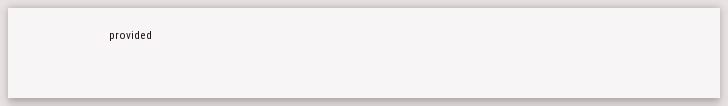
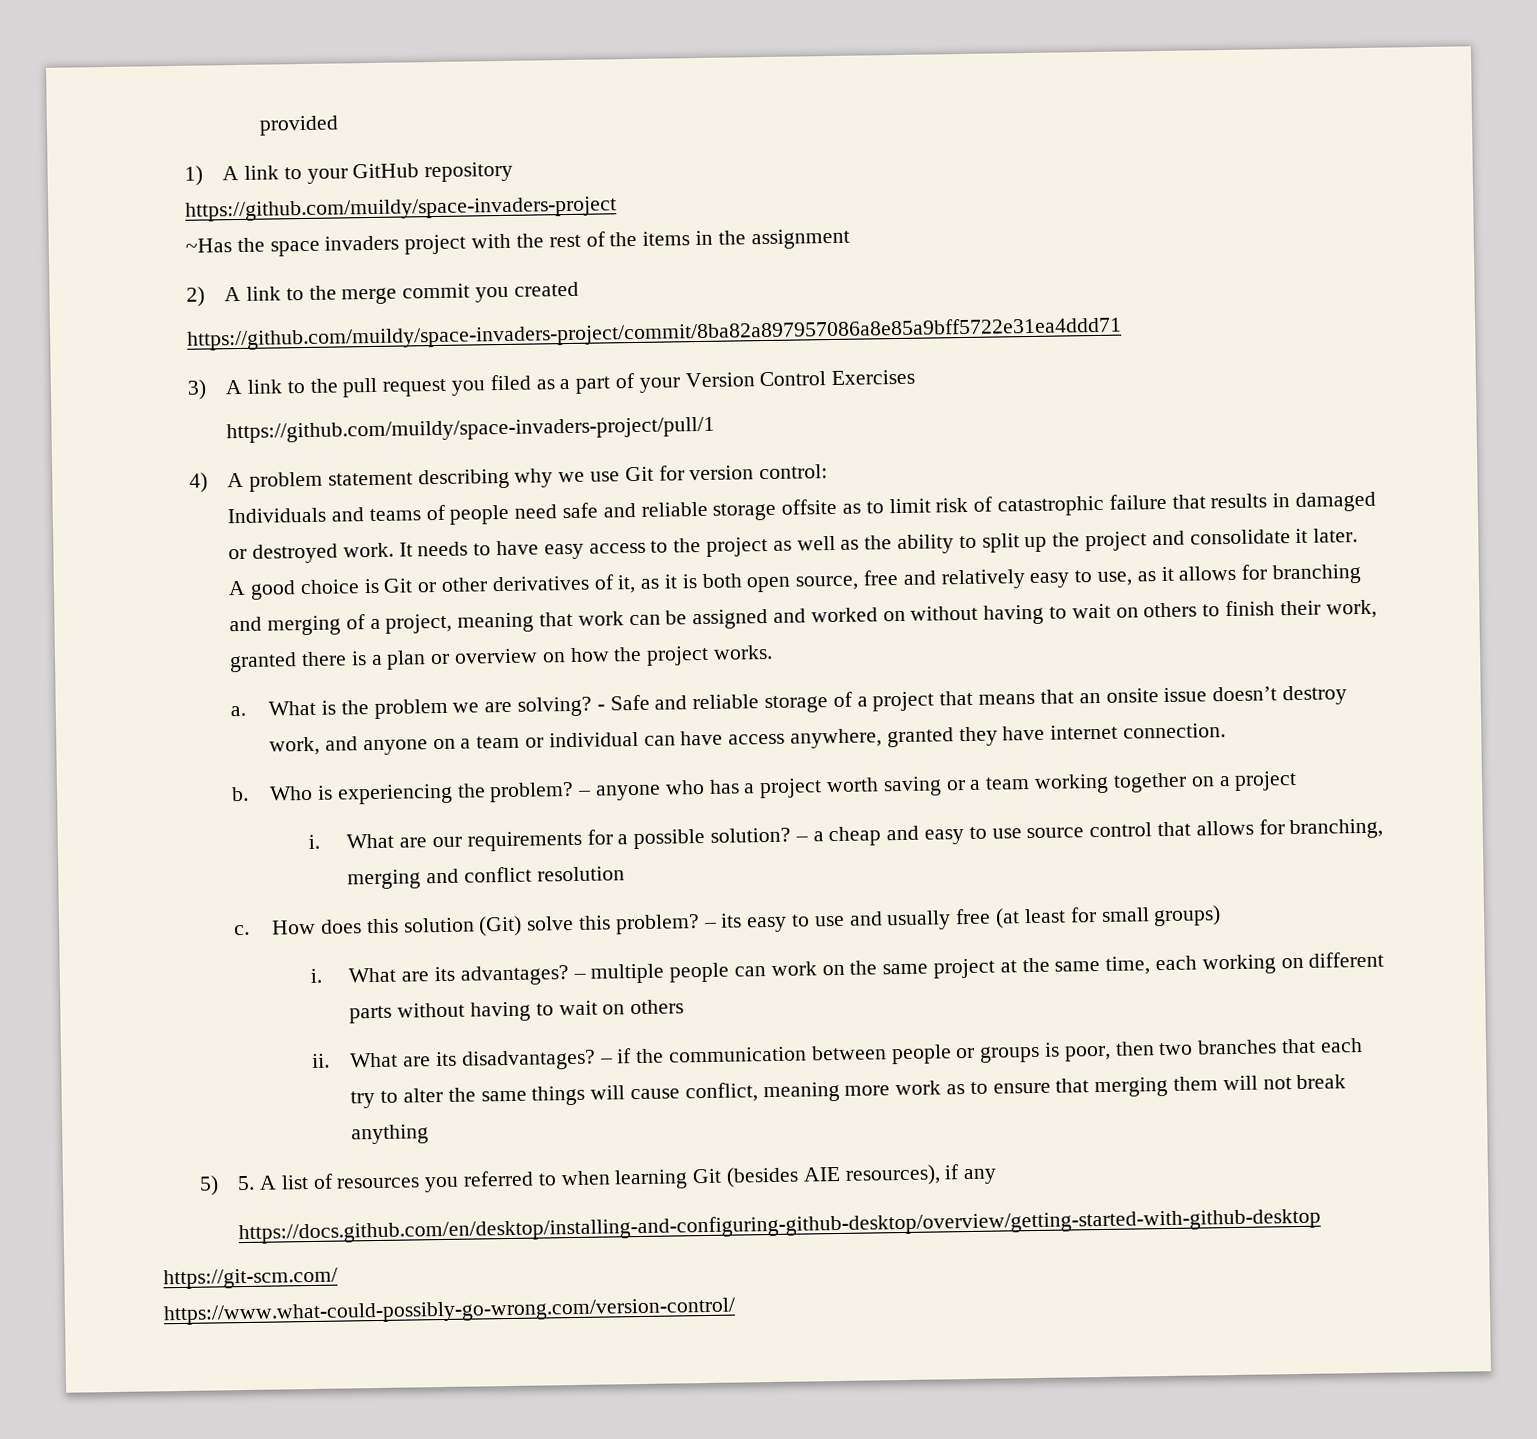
(153, 36) none -> [184,161,514,186] [185,196,618,222] [185,228,850,257] [186,281,579,307] [187,316,1123,351] [187,369,916,400] [226,416,716,444] [189,464,829,493] [227,491,1377,525] [228,528,1359,564] [228,563,1362,600] [229,599,1377,636] [229,644,773,673] [230,685,1347,719] [269,723,1227,756] [231,770,1298,805] [308,818,1384,852] [347,866,625,890] [234,905,1222,937] [310,951,1385,986] [349,999,685,1024] [312,1038,1363,1071] [350,1074,1347,1109] [351,1124,430,1145] [199,1164,998,1196] [238,1207,1322,1245] [163,1267,338,1290] [163,1297,736,1326] // 1) A link to your GitHub repository // https://github.com/muildy/space-invaders-project // ~Has the space invaders project with the rest of the items in the assignment // 2) A link to the merge commit you created // https://github.com/muildy/space-invaders-project/commit/8ba82a897957086a8e85a9bff5722e31ea4ddd71 // 3) A link to the pull request you filed as a part of your Version Control Exercises // https://github.com/muildy/space-invaders-project/pull/1 // 4) A problem statement describing why we use Git for version control: // Individuals and teams of people need safe and reliable storage offsite as to limit risk of catastrophic failure that results in damaged or destroyed work. It needs to have easy access to the project as well as the ability to split up the project and consolidate it later. A good choice is Git or other derivatives of it, as it is both open source, free and relatively easy to use, as it allows for branching and merging of a project, meaning that work can be assigned and worked on without having to wait on others to finish their work, granted there is a plan or overview on how the project works. // a. What is the problem we are solving? - Safe and reliable storage of a project that means that an onsite issue doesn’t destroy work, and anyone on a team or individual can have access anywhere, granted they have internet connection. // b. Who is experiencing the problem? – anyone who has a project worth saving or a team working together on a project // i. What are our requirements for a possible solution? – a cheap and easy to use source control that allows for branching, merging and conflict resolution // c. How does this solution (Git) solve this problem? – its easy to use and usually free (at least for small groups) // i. What are its advantages? – multiple people can work on the same project at the same time, each working on different parts without having to wait on others // ii. What are its disadvantages? – if the communication between people or groups is poor, then two branches that each try to alter the same things will cause conflict, meaning more work as to ensure that merging them will not break anything // 5) 5. A list of resources you referred to when learning Git (besides AIE resources), if any // https://docs.github.com/en/desktop/installing-and-configuring-github-desktop/overview/getting-started-with-github-desktop // https://git-scm.com/ // https://www.what-could-possibly-go-wrong.com/version-control/

